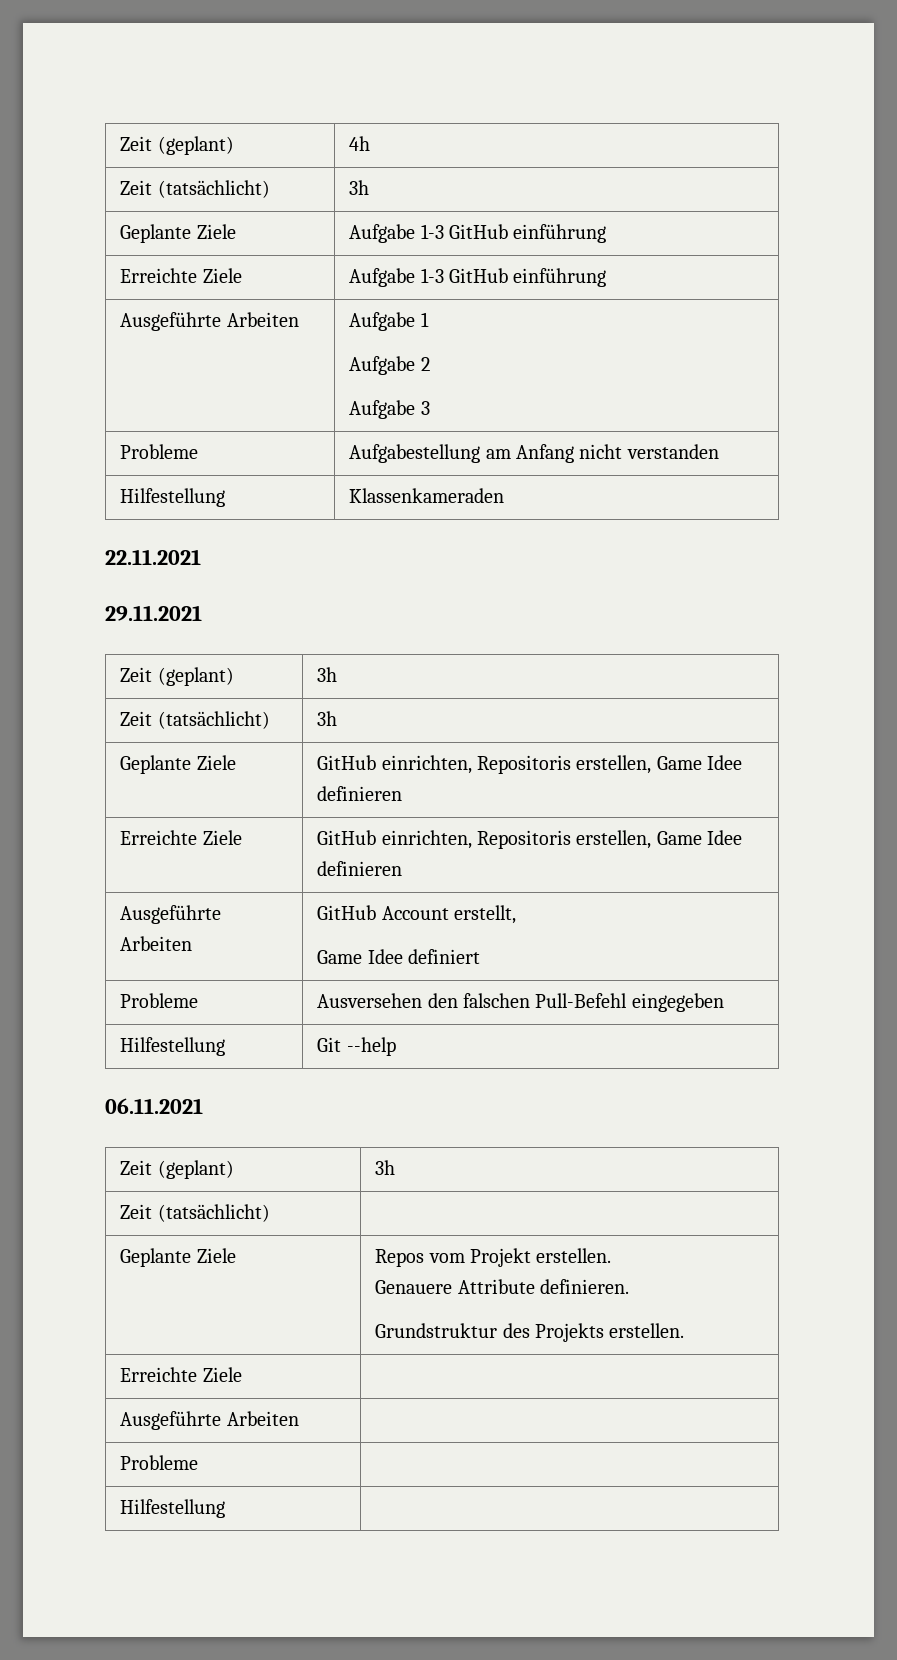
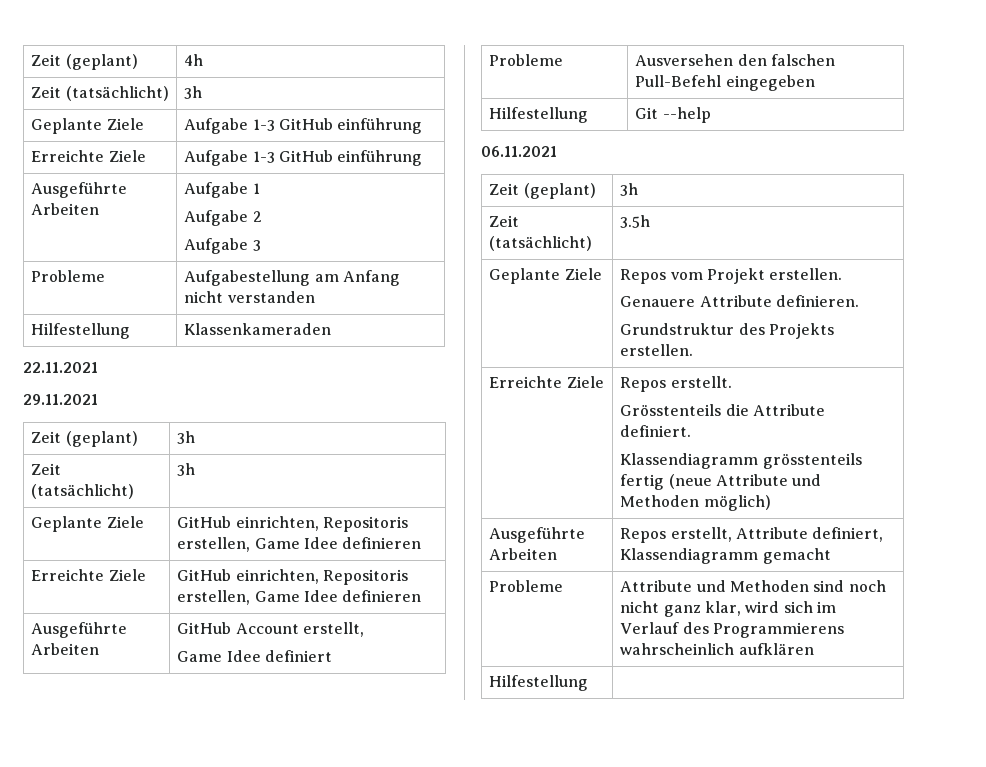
(270, 1213) none -> [620,215,651,228] 3.5h
[120,1411,299,1430] [120,1455,199,1470] // Ausgeführte Arbeiten | // Probleme | -> [620,376,732,392] [620,404,825,416] [620,425,692,437] [620,453,862,469] [620,474,822,490] [620,495,771,511] [489,527,586,543] [489,548,558,560] [620,527,884,543] [620,548,831,564] [489,580,564,592] [620,580,886,592] [620,601,836,617] [620,622,844,638] [620,643,814,655] Repos erstellt. // Grösstenteils die Attribute definiert. // Klassendiagramm grösstenteils fertig (neue Attribute und Methoden möglich) // Ausgeführte Arbeiten | Repos erstellt, Attribute definiert, Klassendiagramm gemacht // Probleme | Attribute und Methoden sind noch nicht ganz klar, wird sich im Verlauf des Programmierens wahrscheinlich aufklären

